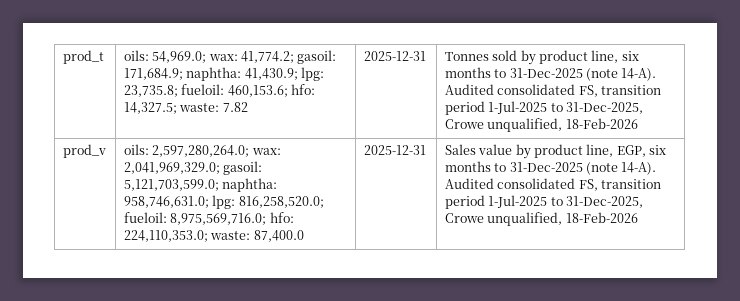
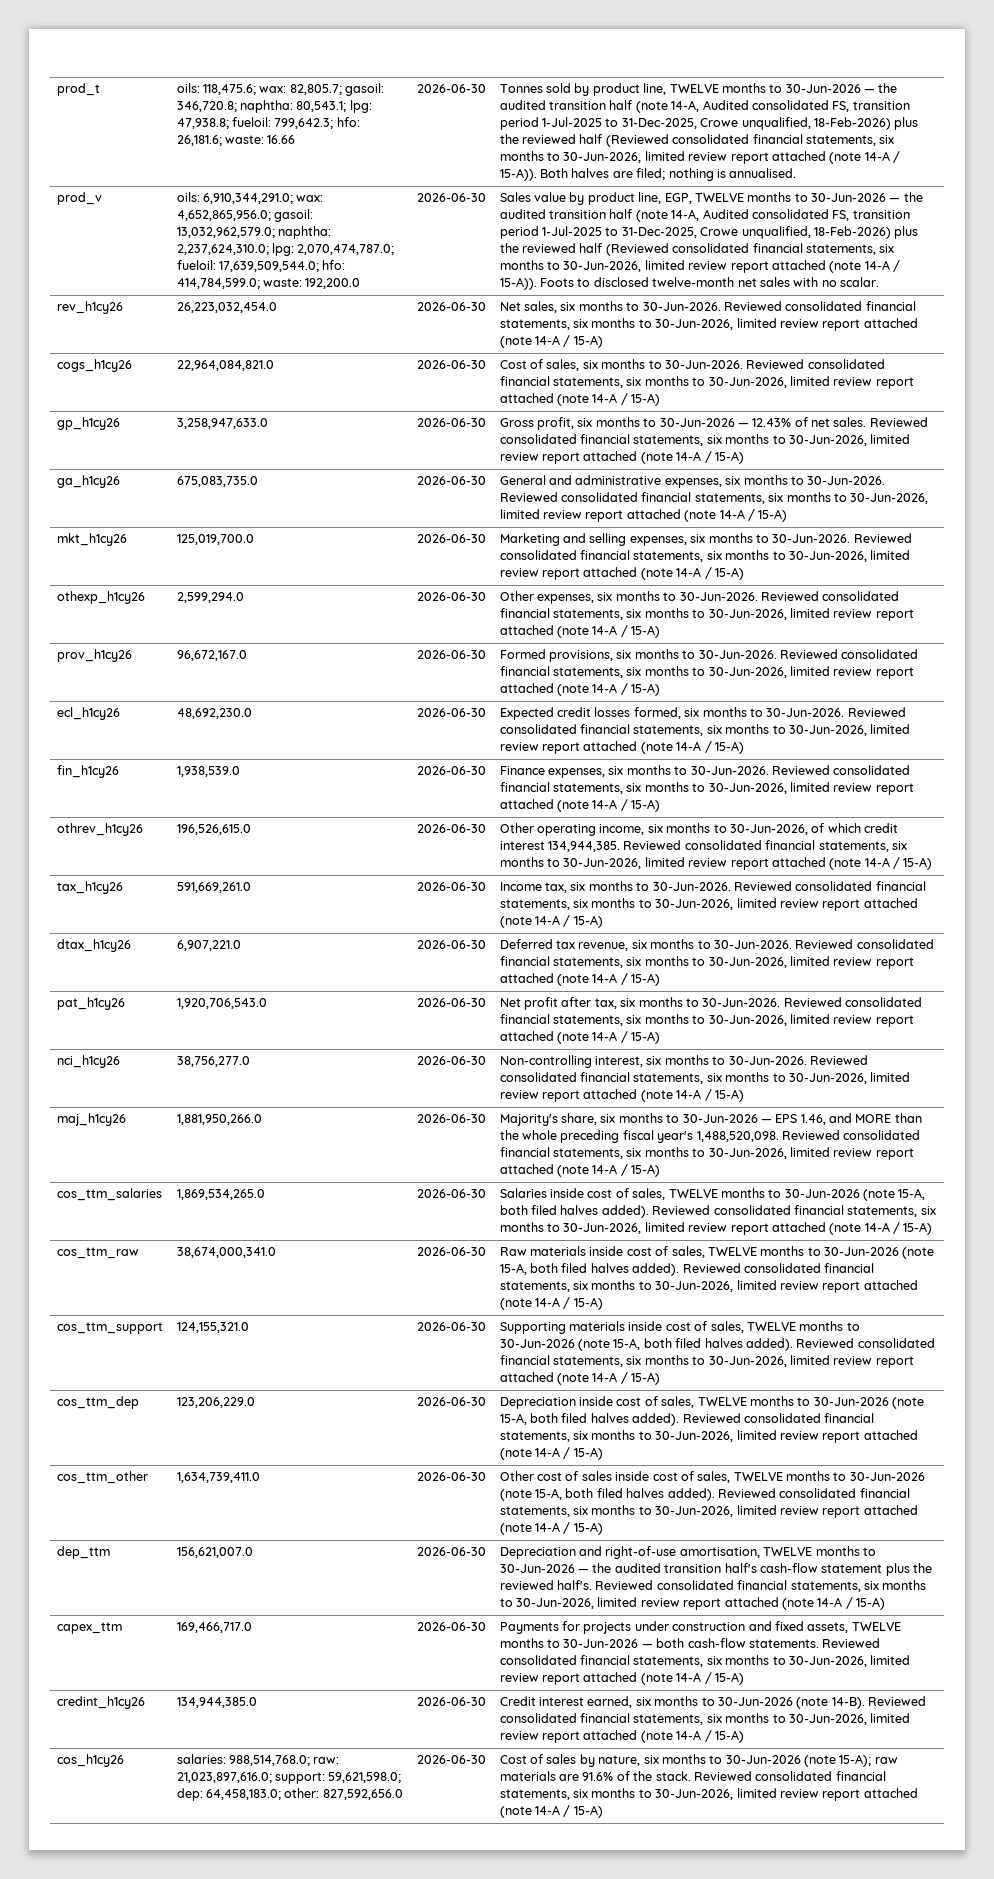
[152,50,337,64] [123,67,324,81] [123,84,315,97] [123,102,248,114] [363,51,426,61] 54,969.0; wax: 41,774.2; gasoil: 171,684.9; naphtha: 41,430.9; lpg: 23,735.8; fueloil: 460,153.6; hfo: 14,327.5; waste: 7.82 | 2025-12-31 -> [203,83,385,96] [176,100,372,113] [176,117,360,129] [176,135,296,146] [416,84,486,93] 118,475.6; wax: 82,805.7; gasoil: 346,720.8; naphtha: 80,543.1; lpg: 47,938.8; fueloil: 799,642.3; hfo: 26,181.6; waste: 16.66 | 2026-06-30
[621,51,639,61] [444,67,657,81] six months to 31-Dec-2025 (note 14-A). -> [669,83,898,93] [499,100,700,113] TWELVE months to 30-Jun-2026 — the audited transition half (note 14-A,
[565,118,638,129] [62,144,106,158] [123,144,281,157] [123,161,263,175] [123,178,278,192] [123,195,324,209] [123,212,294,225] [123,230,304,242] [363,145,426,155] 18-Feb-2026 // prod_v | oils: 2,597,280,264.0; wax: 2,041,969,329.0; gasoil: 5,121,703,599.0; naphtha: 958,746,631.0; lpg: 816,258,520.0; fueloil: 8,975,569,716.0; hfo: 224,110,353.0; waste: 87,400.0 | 2025-12-31 -> [813,117,919,130] [499,134,895,147] [499,151,901,164] [499,168,797,181] [56,192,102,205] [176,192,324,204] [176,209,314,222] [176,226,332,239] [176,243,395,256] [176,260,346,272] [176,278,361,289] [416,193,486,202] 18-Feb-2026) plus the reviewed half (Reviewed consolidated financial statements, six months to 30-Jun-2026, limited review report attached (note 14-A / 15-A)). Both halves are filed; nothing is annualised. // prod_v | oils: 6,910,344,291.0; wax: 4,652,865,956.0; gasoil: 13,032,962,579.0; naphtha: 2,237,624,310.0; lpg: 2,070,474,787.0; fueloil: 17,639,509,544.0; hfo: 414,784,599.0; waste: 192,200.0 | 2026-06-30
[649,145,667,155] [444,161,657,175] six months to 31-Dec-2025 (note 14-A). -> [694,192,923,202] [499,209,700,222] TWELVE months to 30-Jun-2026 — the audited transition half (note 14-A,
[565,212,638,223] 18-Feb-2026 -> [813,226,919,239] [499,243,895,256] [499,260,901,273] [499,277,880,290] [56,301,123,314] [176,302,277,313] [416,302,486,311] [499,301,916,313] [499,318,918,331] [499,335,603,348] [56,359,132,372] [176,360,274,371] [416,360,486,369] [499,359,885,371] [499,376,914,389] [499,393,661,406] [56,417,120,430] [176,418,268,429] [416,418,486,427] [499,417,928,430] [499,434,911,446] [499,451,744,464] [56,475,120,488] [176,476,258,487] [416,476,486,485] [499,475,886,488] [499,492,929,504] [499,509,788,522] [56,533,127,546] [176,534,254,545] [416,534,486,543] [499,533,912,546] [499,550,911,562] [499,567,744,580] [56,591,145,604] [176,592,244,603] [416,592,486,601] [499,591,900,604] [499,608,914,621] [499,625,661,638] [56,649,132,662] [176,650,247,661] [416,650,486,659] [499,649,919,662] [499,666,914,679] [499,683,661,696] [56,707,120,720] [176,708,252,719] [416,708,486,717] [499,707,906,720] [499,724,911,736] [499,741,744,754] [56,765,119,778] [176,766,240,777] [416,766,486,775] [499,765,911,778] [499,782,914,795] [499,799,661,812] [56,823,143,836] [176,824,251,835] [416,824,486,833] [499,823,899,836] [499,840,907,852] [499,857,933,870] [56,881,123,894] [176,882,251,893] [416,882,486,891] [499,881,926,893] [499,898,918,911] [499,915,603,928] [56,939,131,952] [176,940,241,951] [416,940,486,949] [499,939,934,951] [499,956,914,969] [499,973,661,986] [56,997,125,1010] [176,998,267,1009] [416,998,486,1007] [499,997,923,1010] [499,1014,914,1027] [499,1031,661,1044] [56,1055,120,1068] [176,1056,250,1067] [416,1056,486,1065] [499,1055,868,1068] [499,1072,911,1084] [499,1089,744,1102] [56,1113,126,1126] [176,1114,262,1125] [416,1114,486,1123] [499,1113,922,1126] [499,1130,921,1143] [499,1147,914,1160] [499,1164,661,1177] [56,1188,162,1201] [176,1189,265,1200] [416,1189,486,1198] [499,1188,926,1201] [499,1205,936,1218] [499,1222,933,1235] [56,1247,139,1259] [176,1247,276,1258] [416,1247,486,1256] [499,1246,935,1259] [499,1263,875,1276] [499,1280,918,1293] [499,1297,603,1310] [56,1322,163,1334] [176,1322,249,1333] [416,1322,486,1331] [499,1321,860,1334] [499,1338,935,1351] [499,1355,914,1368] [499,1372,661,1385] [56,1396,139,1409] [176,1397,255,1408] [416,1397,486,1406] [499,1396,925,1409] [499,1413,875,1426] [499,1430,918,1443] [499,1447,603,1460] [56,1471,148,1484] [176,1472,260,1483] [416,1472,486,1481] [499,1471,925,1483] [499,1488,910,1501] [499,1505,918,1518] [499,1522,603,1535] [56,1546,110,1559] [176,1547,253,1558] [416,1547,486,1556] [499,1546,876,1559] [499,1563,933,1576] [499,1580,927,1592] [499,1597,886,1610] [56,1622,122,1634] [176,1622,252,1633] [416,1622,486,1631] [499,1621,901,1634] [499,1638,881,1648] [499,1655,911,1667] [499,1672,744,1685] [56,1696,145,1709] [176,1697,257,1708] [416,1697,486,1706] [499,1696,927,1709] [499,1713,911,1725] [499,1730,744,1743] [56,1754,124,1767] [176,1754,340,1766] [176,1772,402,1784] [176,1788,403,1801] [416,1755,486,1764] [499,1754,898,1767] [499,1771,886,1781] [499,1788,918,1801] [499,1805,603,1818] 18-Feb-2026) plus the reviewed half (Reviewed consolidated financial statements, six months to 30-Jun-2026, limited review report attached (note 14-A / 15-A)). Foots to disclosed twelve-month net sales with no scalar. // rev_h1cy26 | 26,223,032,454.0 | 2026-06-30 | Net sales, six months to 30-Jun-2026. Reviewed consolidated financial statements, six months to 30-Jun-2026, limited review report attached (note 14-A / 15-A) // cogs_h1cy26 | 22,964,084,821.0 | 2026-06-30 | Cost of sales, six months to 30-Jun-2026. Reviewed consolidated financial statements, six months to 30-Jun-2026, limited review report attached (note 14-A / 15-A) // gp_h1cy26 | 3,258,947,633.0 | 2026-06-30 | Gross profit, six months to 30-Jun-2026 — 12.43% of net sales. Reviewed consolidated financial statements, six months to 30-Jun-2026, limited review report attached (note 14-A / 15-A) // ga_h1cy26 | 675,083,735.0 | 2026-06-30 | General and administrative expenses, six months to 30-Jun-2026. Reviewed consolidated financial statements, six months to 30-Jun-2026, limited review report attached (note 14-A / 15-A) // mkt_h1cy26 | 125,019,700.0 | 2026-06-30 | Marketing and selling expenses, six months to 30-Jun-2026. Reviewed consolidated financial statements, six months to 30-Jun-2026, limited review report attached (note 14-A / 15-A) // othexp_h1cy26 | 2,599,294.0 | 2026-06-30 | Other expenses, six months to 30-Jun-2026. Reviewed consolidated financial statements, six months to 30-Jun-2026, limited review report attached (note 14-A / 15-A) // prov_h1cy26 | 96,672,167.0 | 2026-06-30 | Formed provisions, six months to 30-Jun-2026. Reviewed consolidated financial statements, six months to 30-Jun-2026, limited review report attached (note 14-A / 15-A) // ecl_h1cy26 | 48,692,230.0 | 2026-06-30 | Expected credit losses formed, six months to 30-Jun-2026. Reviewed consolidated financial statements, six months to 30-Jun-2026, limited review report attached (note 14-A / 15-A) // fin_h1cy26 | 1,938,539.0 | 2026-06-30 | Finance expenses, six months to 30-Jun-2026. Reviewed consolidated financial statements, six months to 30-Jun-2026, limited review report attached (note 14-A / 15-A) // othrev_h1cy26 | 196,526,615.0 | 2026-06-30 | Other operating income, six months to 30-Jun-2026, of which credit interest 134,944,385. Reviewed consolidated financial statements, six months to 30-Jun-2026, limited review report attached (note 14-A / 15-A) // tax_h1cy26 | 591,669,261.0 | 2026-06-30 | Income tax, six months to 30-Jun-2026. Reviewed consolidated financial statements, six months to 30-Jun-2026, limited review report attached (note 14-A / 15-A) // dtax_h1cy26 | 6,907,221.0 | 2026-06-30 | Deferred tax revenue, six months to 30-Jun-2026. Reviewed consolidated financial statements, six months to 30-Jun-2026, limited review report attached (note 14-A / 15-A) // pat_h1cy26 | 1,920,706,543.0 | 2026-06-30 | Net profit after tax, six months to 30-Jun-2026. Reviewed consolidated financial statements, six months to 30-Jun-2026, limited review report attached (note 14-A / 15-A) // nci_h1cy26 | 38,756,277.0 | 2026-06-30 | Non-controlling interest, six months to 30-Jun-2026. Reviewed consolidated financial statements, six months to 30-Jun-2026, limited review report attached (note 14-A / 15-A) // maj_h1cy26 | 1,881,950,266.0 | 2026-06-30 | Majority's share, six months to 30-Jun-2026 — EPS 1.46, and MORE than the whole preceding fiscal year's 1,488,520,098. Reviewed consolidated financial statements, six months to 30-Jun-2026, limited review report attached (note 14-A / 15-A) // cos_ttm_salaries | 1,869,534,265.0 | 2026-06-30 | Salaries inside cost of sales, TWELVE months to 30-Jun-2026 (note 15-A, both filed halves added). Reviewed consolidated financial statements, six months to 30-Jun-2026, limited review report attached (note 14-A / 15-A) // cos_ttm_raw | 38,674,000,341.0 | 2026-06-30 | Raw materials inside cost of sales, TWELVE months to 30-Jun-2026 (note 15-A, both filed halves added). Reviewed consolidated financial statements, six months to 30-Jun-2026, limited review report attached (note 14-A / 15-A) // cos_ttm_support | 124,155,321.0 | 2026-06-30 | Supporting materials inside cost of sales, TWELVE months to 30-Jun-2026 (note 15-A, both filed halves added). Reviewed consolidated financial statements, six months to 30-Jun-2026, limited review report attached (note 14-A / 15-A) // cos_ttm_dep | 123,206,229.0 | 2026-06-30 | Depreciation inside cost of sales, TWELVE months to 30-Jun-2026 (note 15-A, both filed halves added). Reviewed consolidated financial statements, six months to 30-Jun-2026, limited review report attached (note 14-A / 15-A) // cos_ttm_other | 1,634,739,411.0 | 2026-06-30 | Other cost of sales inside cost of sales, TWELVE months to 30-Jun-2026 (note 15-A, both filed halves added). Reviewed consolidated financial statements, six months to 30-Jun-2026, limited review report attached (note 14-A / 15-A) // dep_ttm | 156,621,007.0 | 2026-06-30 | Depreciation and right-of-use amortisation, TWELVE months to 30-Jun-2026 — the audited transition half's cash-flow statement plus the reviewed half's. Reviewed consolidated financial statements, six months to 30-Jun-2026, limited review report attached (note 14-A / 15-A) // capex_ttm | 169,466,717.0 | 2026-06-30 | Payments for projects under construction and fixed assets, TWELVE months to 30-Jun-2026 — both cash-flow statements. Reviewed consolidated financial statements, six months to 30-Jun-2026, limited review report attached (note 14-A / 15-A) // credint_h1cy26 | 134,944,385.0 | 2026-06-30 | Credit interest earned, six months to 30-Jun-2026 (note 14-B). Reviewed consolidated financial statements, six months to 30-Jun-2026, limited review report attached (note 14-A / 15-A) // cos_h1cy26 | salaries: 988,514,768.0; raw: 21,023,897,616.0; support: 59,621,598.0; dep: 64,458,183.0; other: 827,592,656.0 | 2026-06-30 | Cost of sales by nature, six months to 30-Jun-2026 (note 15-A); raw materials are 91.6% of the stack. Reviewed consolidated financial statements, six months to 30-Jun-2026, limited review report attached (note 14-A / 15-A)

